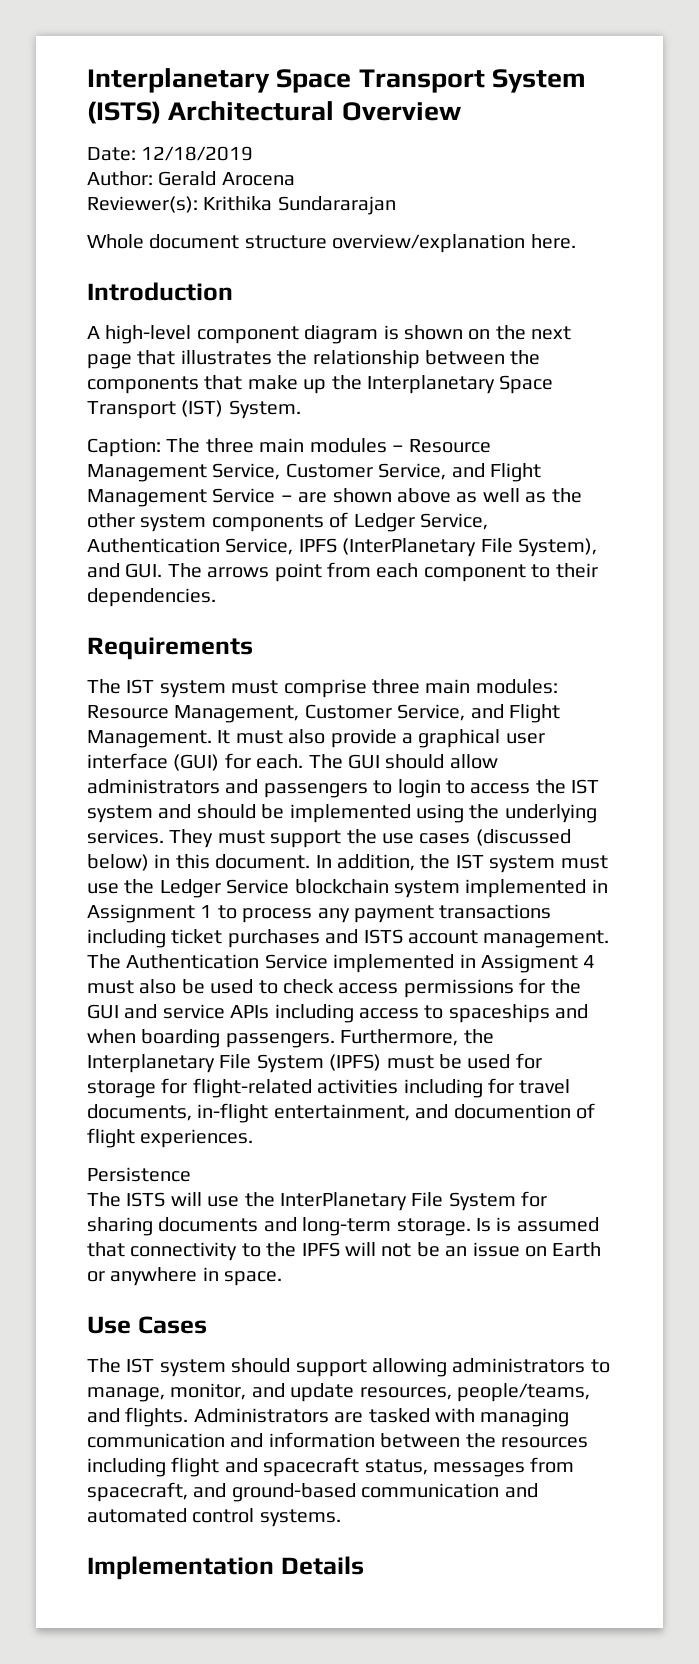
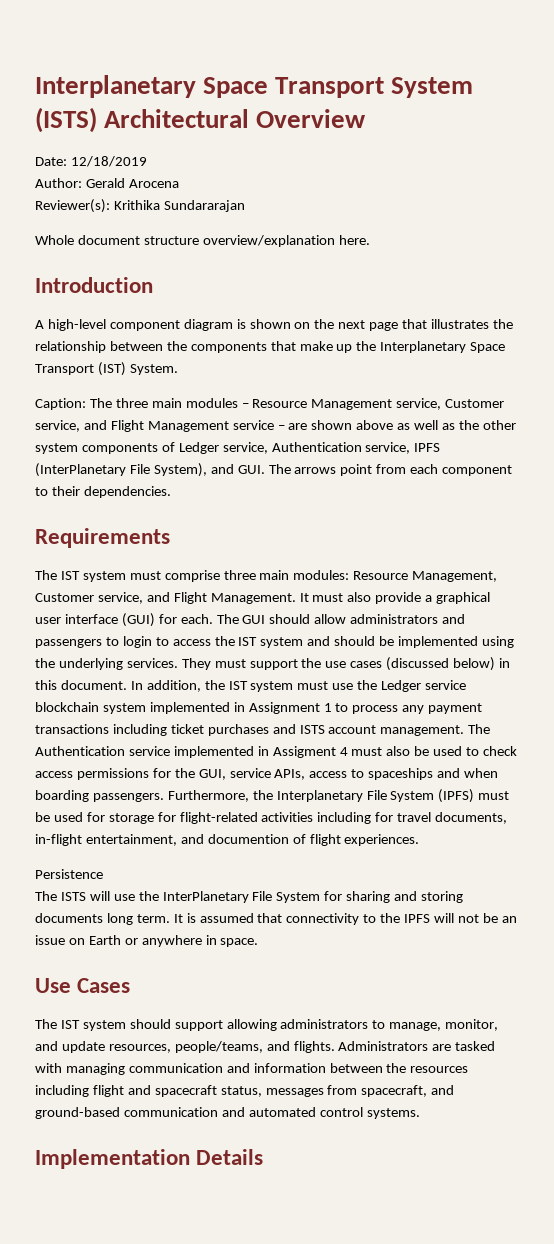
[212,463,447,480] Service, Customer Service, -> [396,398,505,410] [35,420,80,432] service, Customer service,
[212,488,276,503] Service -> [232,420,274,430] service
[420,513,488,530] [87,538,294,555] Service, Authentication Service, -> [222,442,411,454] service, Authentication service,
[397,704,466,721] Service, -> [97,592,143,604] service,
[226,879,290,894] Service -> [425,680,467,690] service
[264,954,328,969] Service -> [128,746,170,756] service
[87,1004,354,1023] GUI and service APIs including -> [198,768,306,780] GUI, service APIs,
[158,1217,491,1236] documents and long-term storage. Is -> [394,891,464,903] [35,913,183,925] and storing documents long term. It

